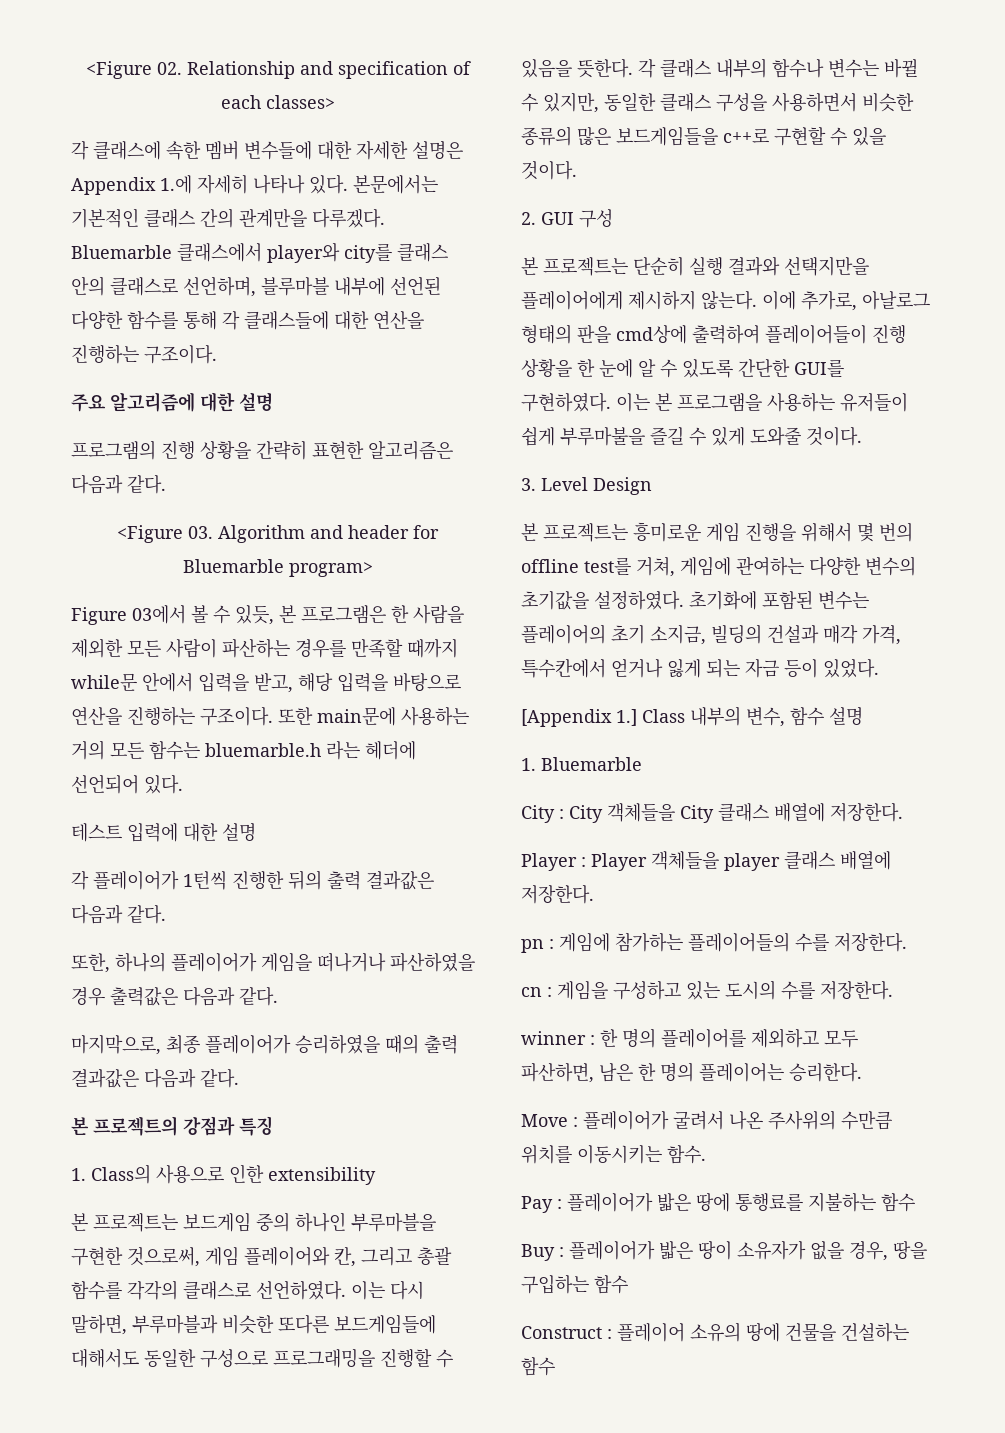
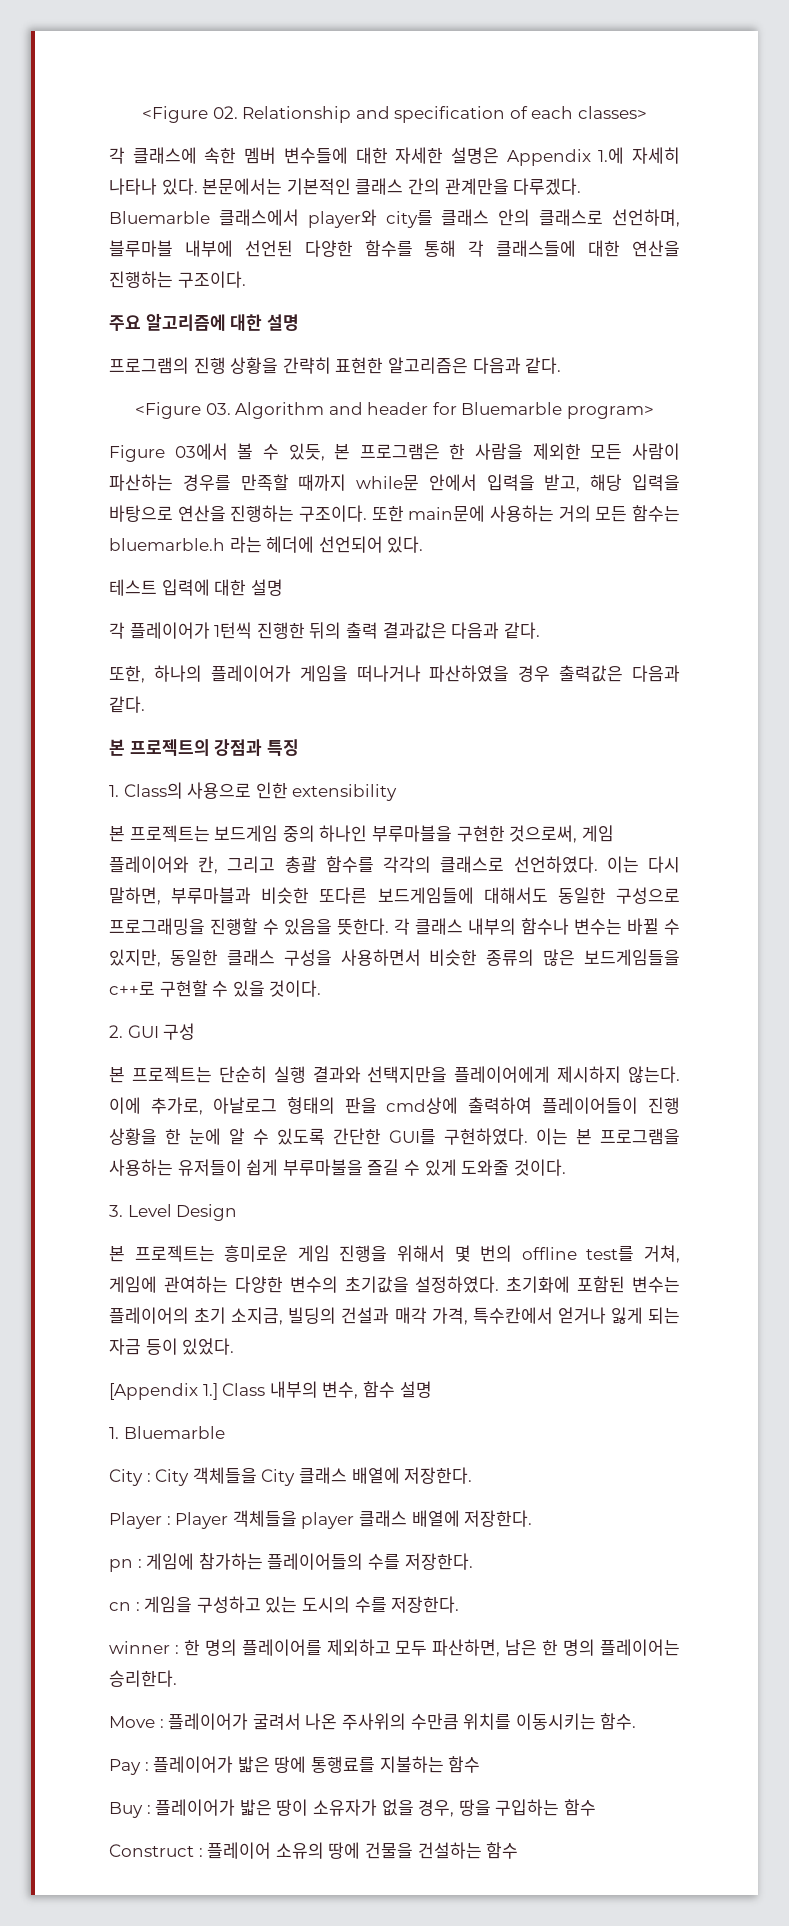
[71,1034,458,1055] [71,1068,239,1088] // 마지막으로, 최종 플레이어가 승리하였을 때의 출력 결과값은 다음과 같다. -> (145, 704) none

